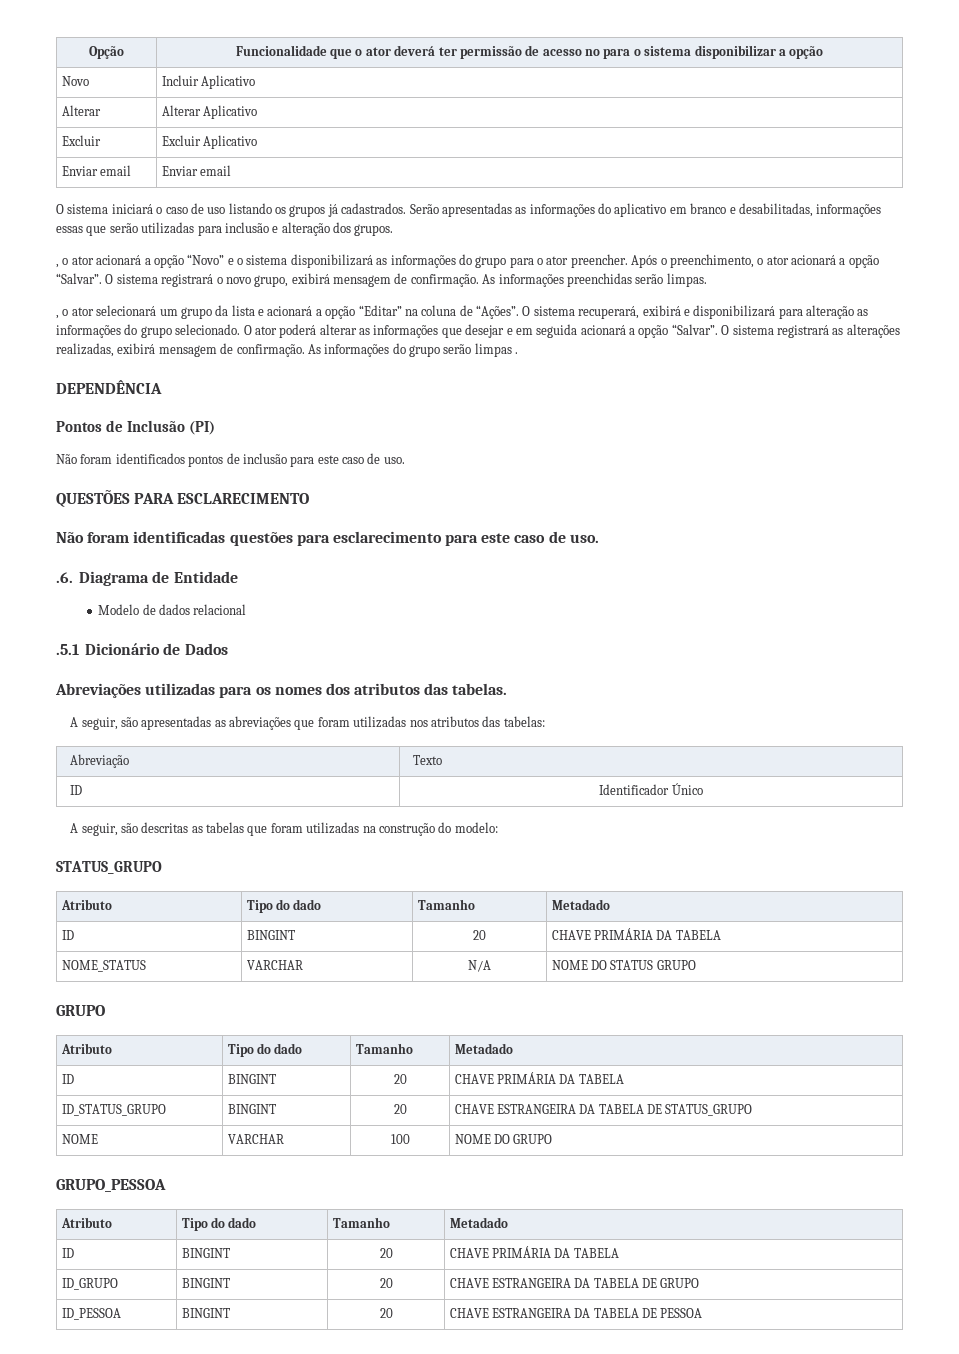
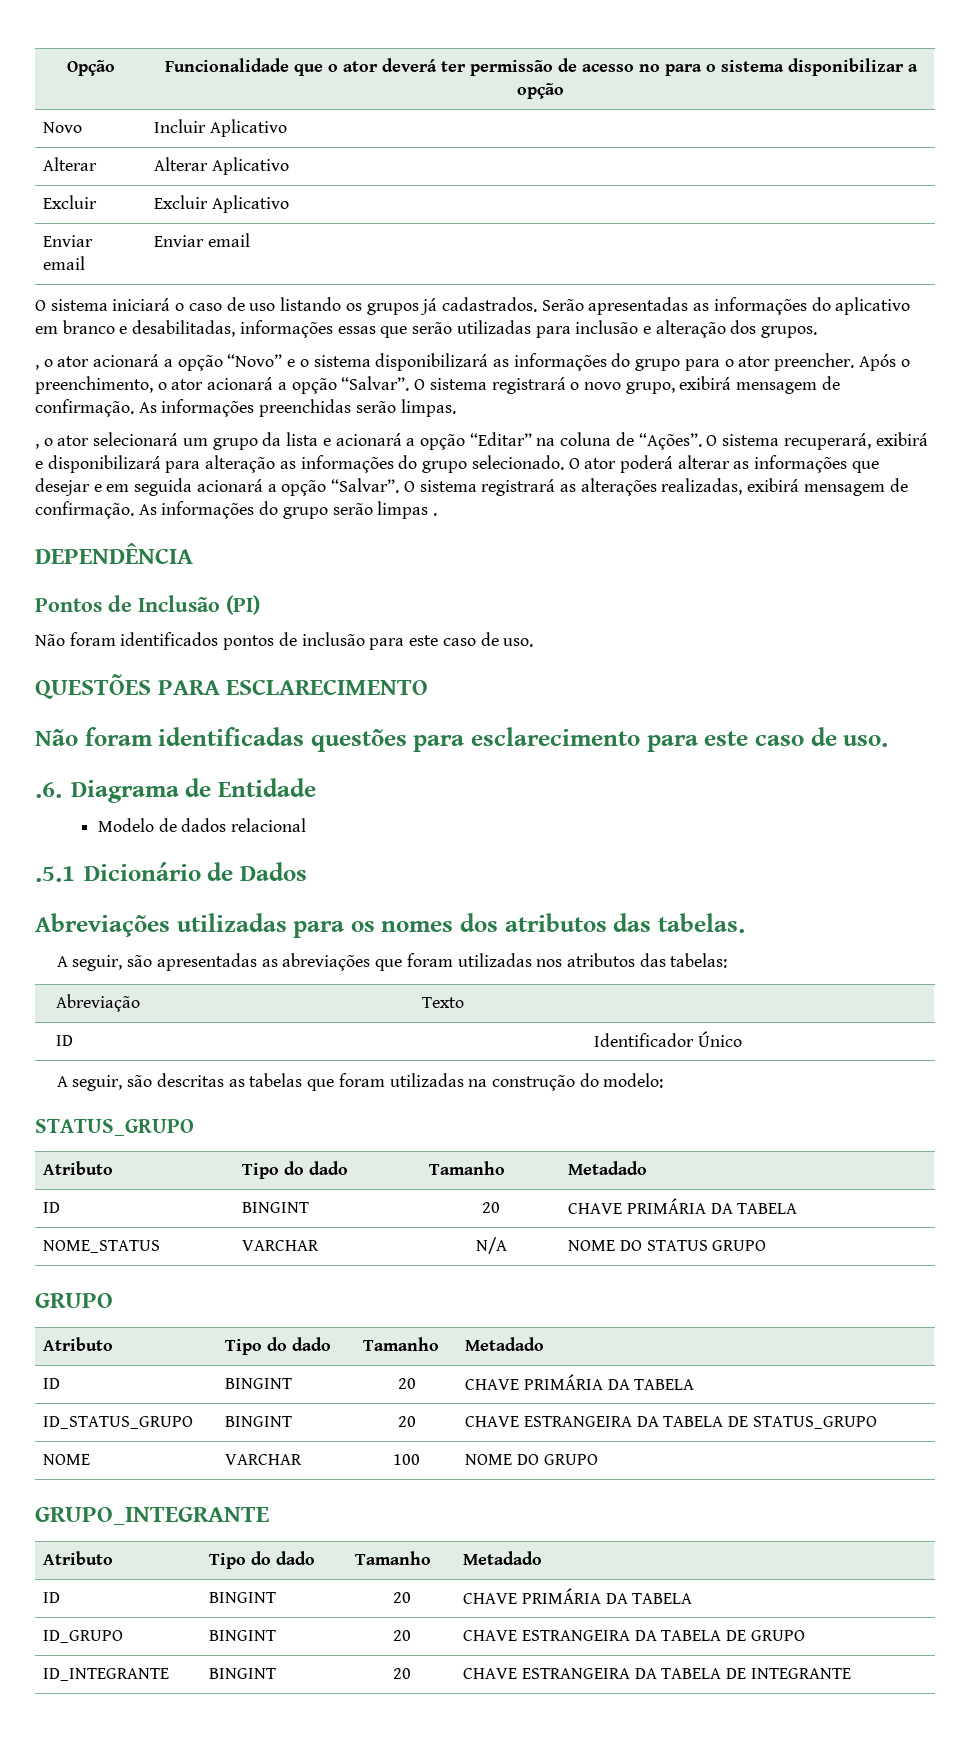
[56,1179,166,1192] GRUPO_PESSOA -> [35,1507,269,1525] GRUPO_INTEGRANTE
[61,1308,121,1320] [181,1308,230,1318] [379,1308,393,1318] [449,1308,703,1318] ID_PESSOA | BINGINT | 20 | CHAVE ESTRANGEIRA DA TABELA DE PESSOA -> [43,1668,170,1681] [209,1668,277,1679] [392,1668,411,1679] [463,1668,851,1679] ID_INTEGRANTE | BINGINT | 20 | CHAVE ESTRANGEIRA DA TABELA DE INTEGRANTE

